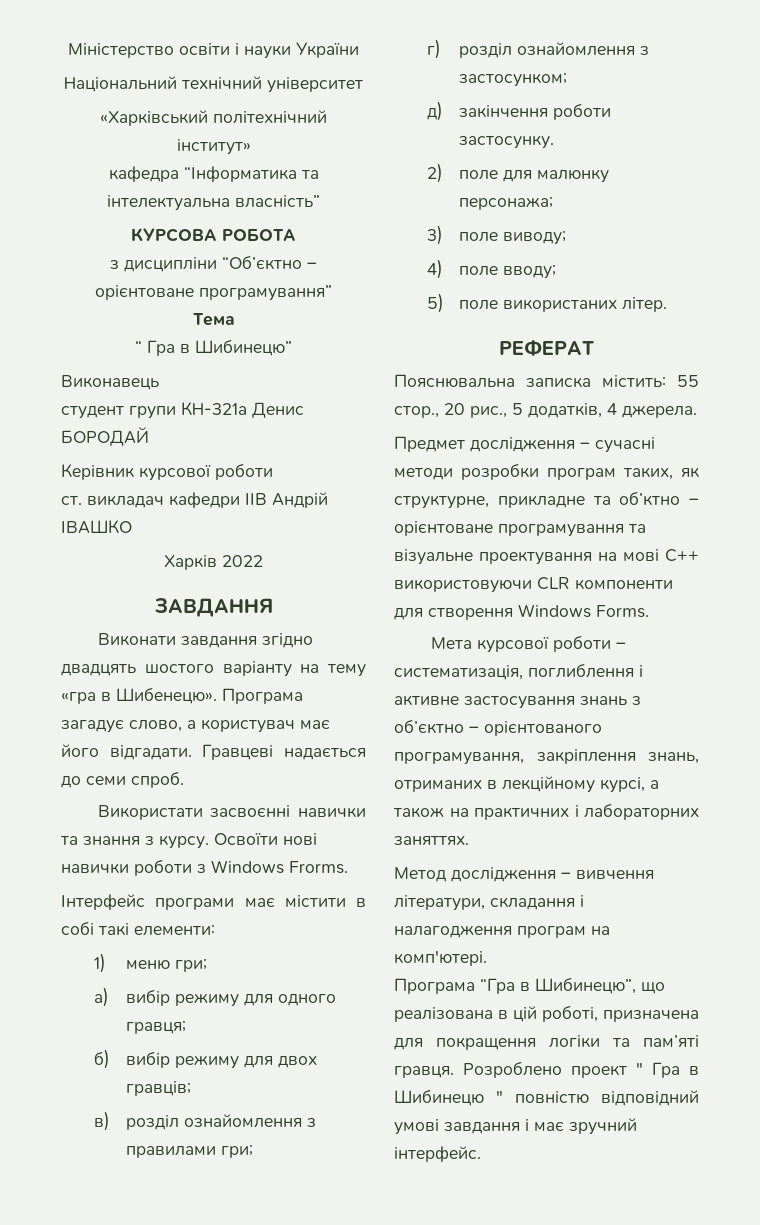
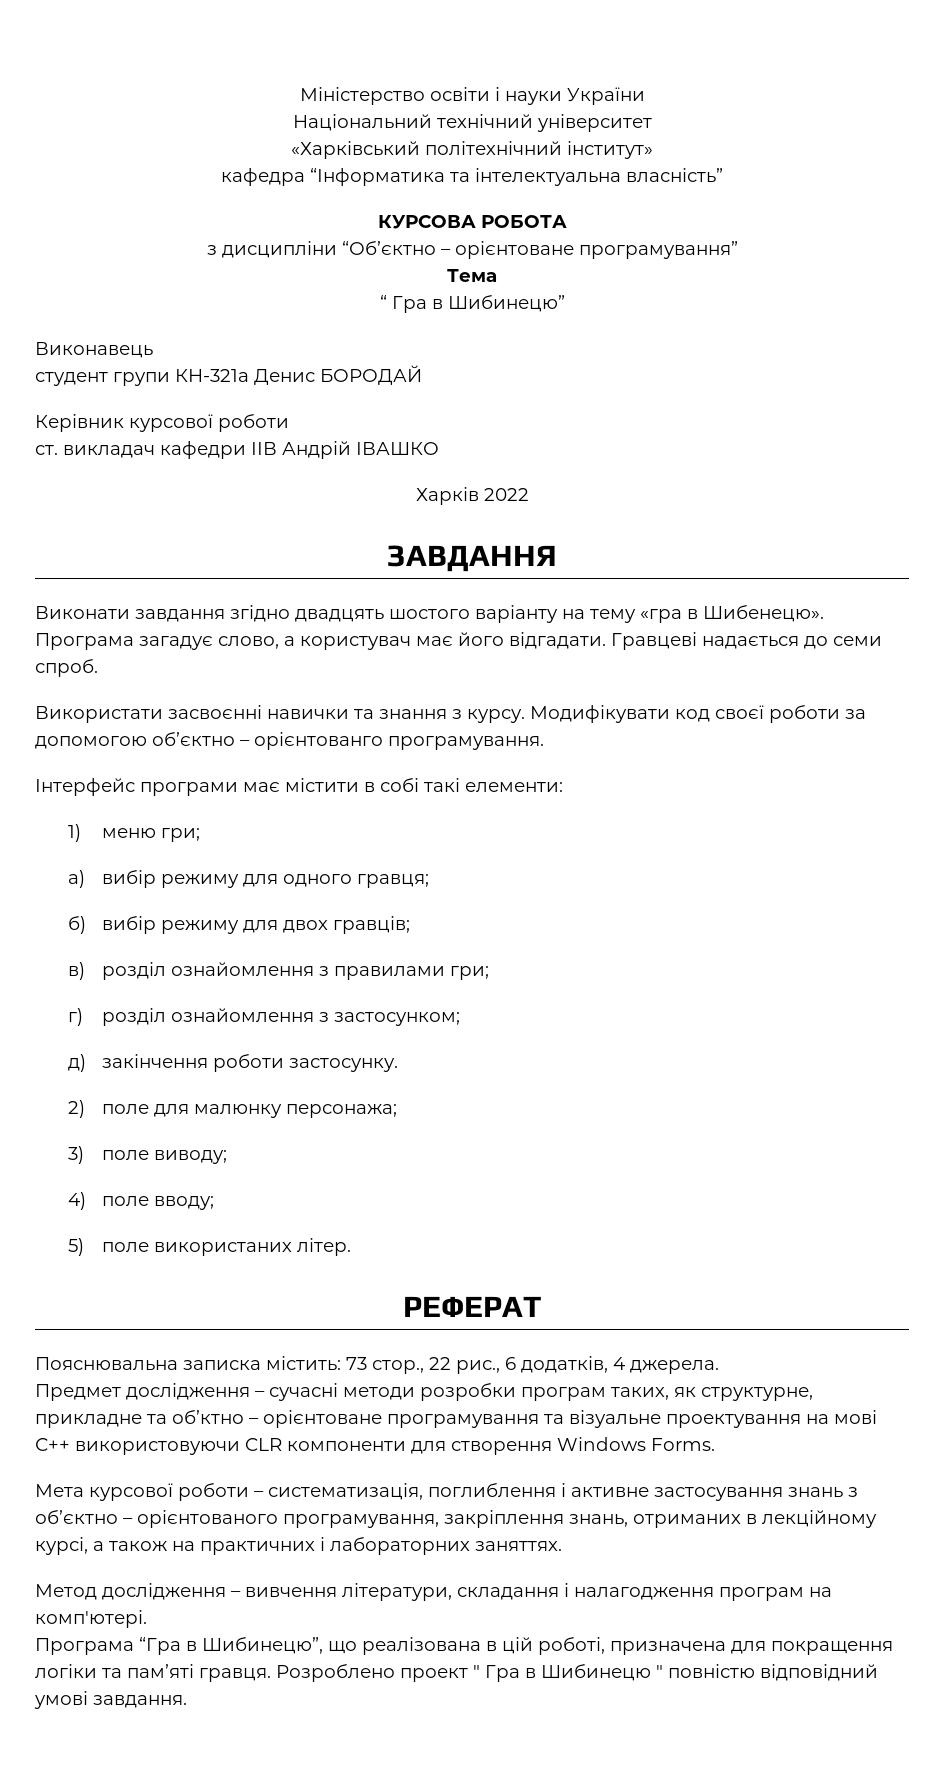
[214,833,317,845] [61,859,348,876] Освоїти нові навички роботи з Windows Frorms. -> [530,705,866,723] [35,732,544,750] Модифікувати код своєї роботи за допомогою об’єктно – орієнтованго програмування.
[677,375,699,387] [394,403,523,418] 55 стор., 20 рис., 5 -> [346,1357,516,1374] 73 стор., 22 рис., 6
[444,1118,637,1135] [394,1146,481,1162] завдання і має зручний інтерфейс. -> [93,1695,187,1708] завдання.

